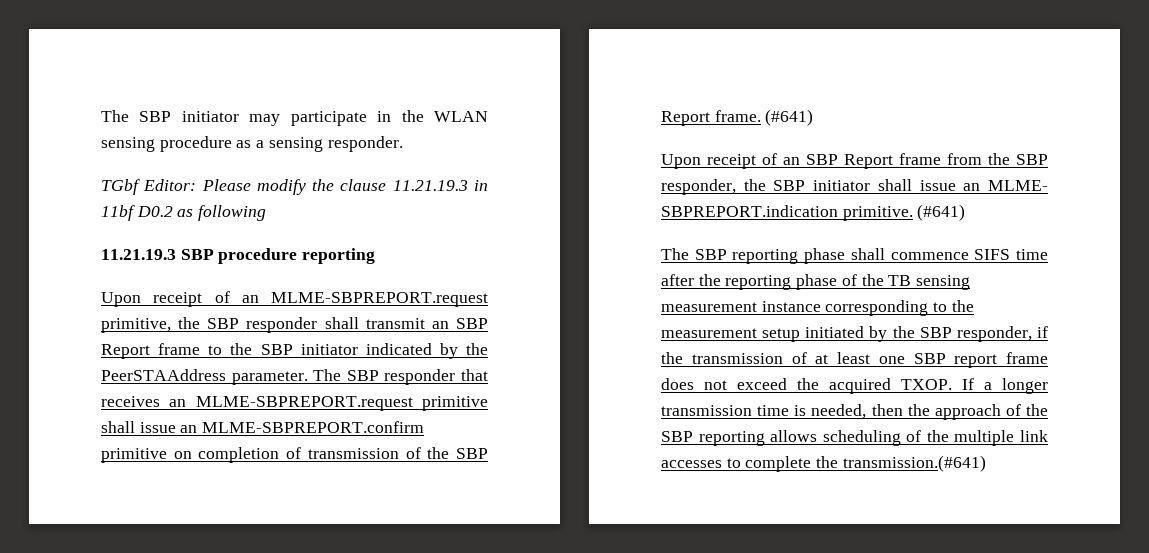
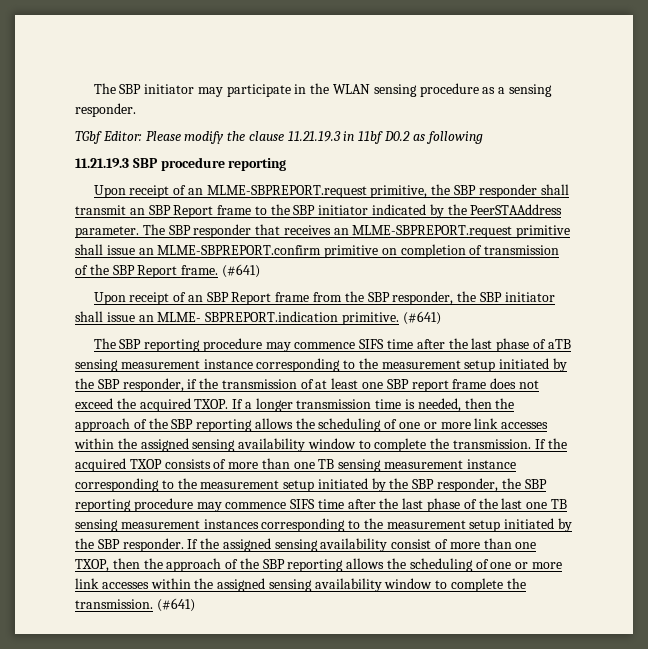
[804,248,1048,264] [661,274,912,290] phase shall commence SIFS time after the reporting phase of the TB -> [202,338,571,352] procedure may commence SIFS time after the last phase of aTB
[822,430,1048,446] [661,455,986,472] scheduling of the multiple link accesses to complete the transmission.(#641) -> [295,418,549,432] [74,438,567,452] [75,458,516,472] [75,478,547,492] [75,498,567,512] [75,518,573,532] [75,538,537,552] [75,558,562,572] [75,578,526,592] [75,598,195,612] the scheduling of one or more link accesses within the assigned sensing availability window to complete the transmission. If the acquired TXOP consists of more than one TB sensing measurement instance corresponding to the measurement setup initiated by the SBP responder, the SBP reporting procedure may commence SIFS time after the last phase of the last one TB sensing measurement instances corresponding to the measurement setup initiated by the SBP responder. If the assigned sensing availability consist of more than one TXOP, then the approach of the SBP reporting allows the scheduling of one or more link accesses within the assigned sensing availability window to complete the transmission. (#641)

